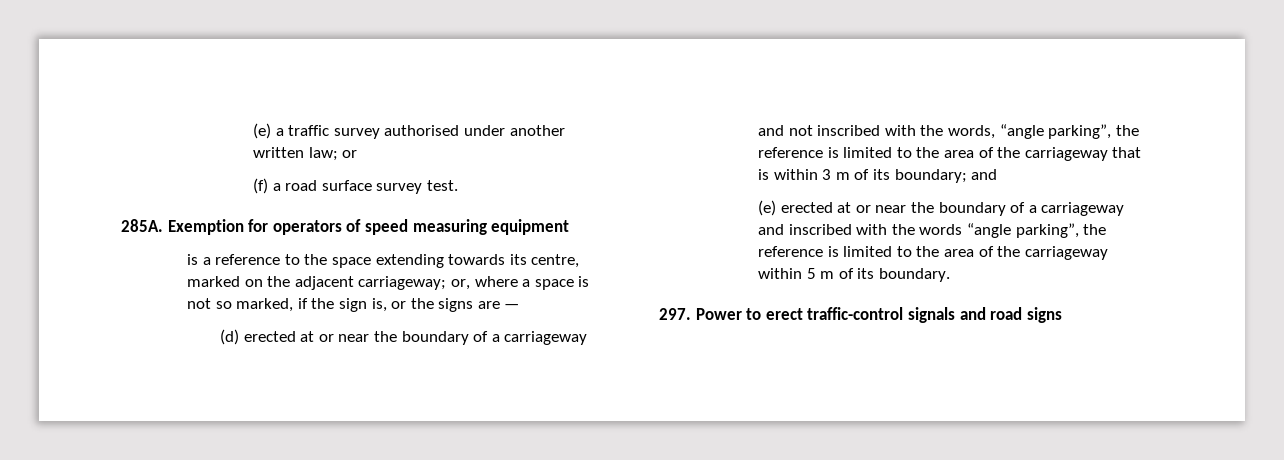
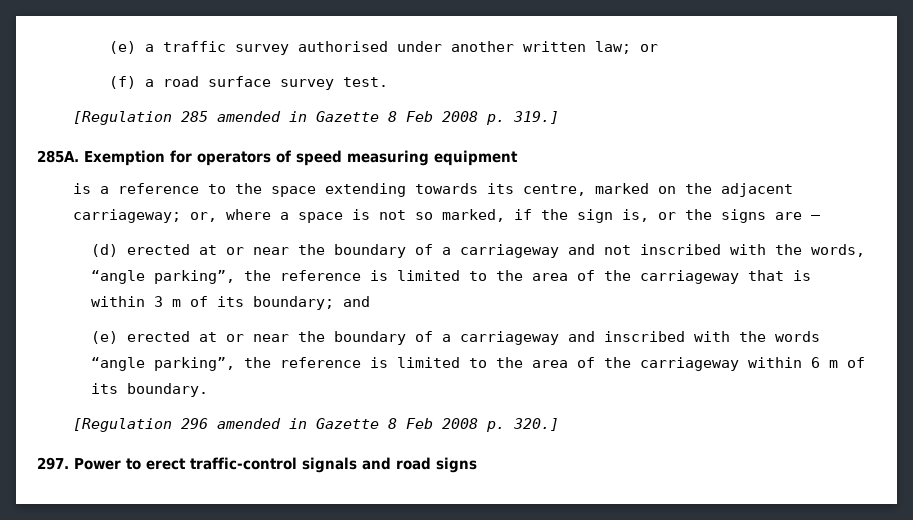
(458, 185) none -> [72,111,559,125] // [Regulation 285 amended in Gazette 8 Feb 2008 p. 319.]
[806,268,816,279] 5 -> [810,357,820,368] 6
(950, 275) none -> [72,418,559,432] // [Regulation 296 amended in Gazette 8 Feb 2008 p. 320.]

